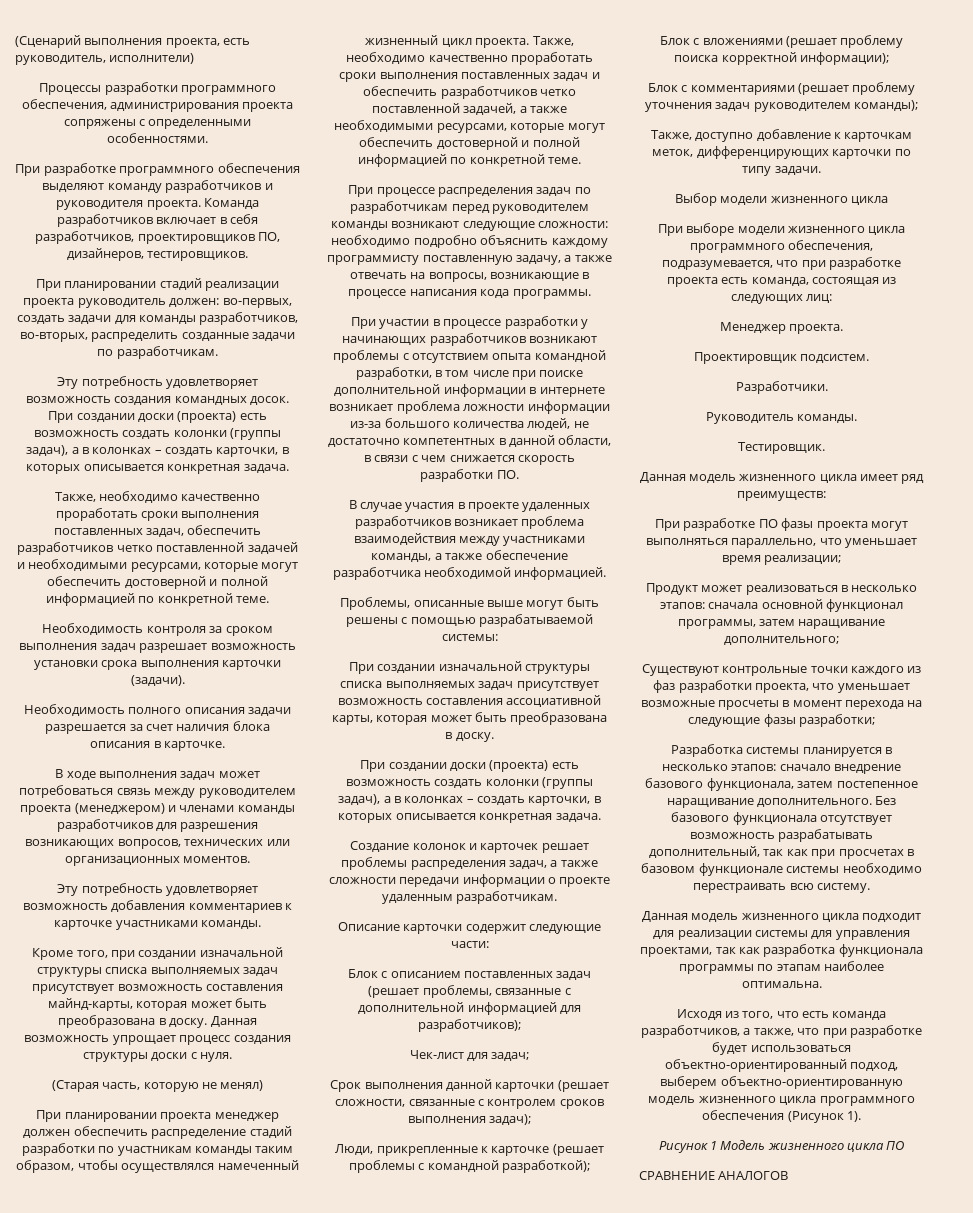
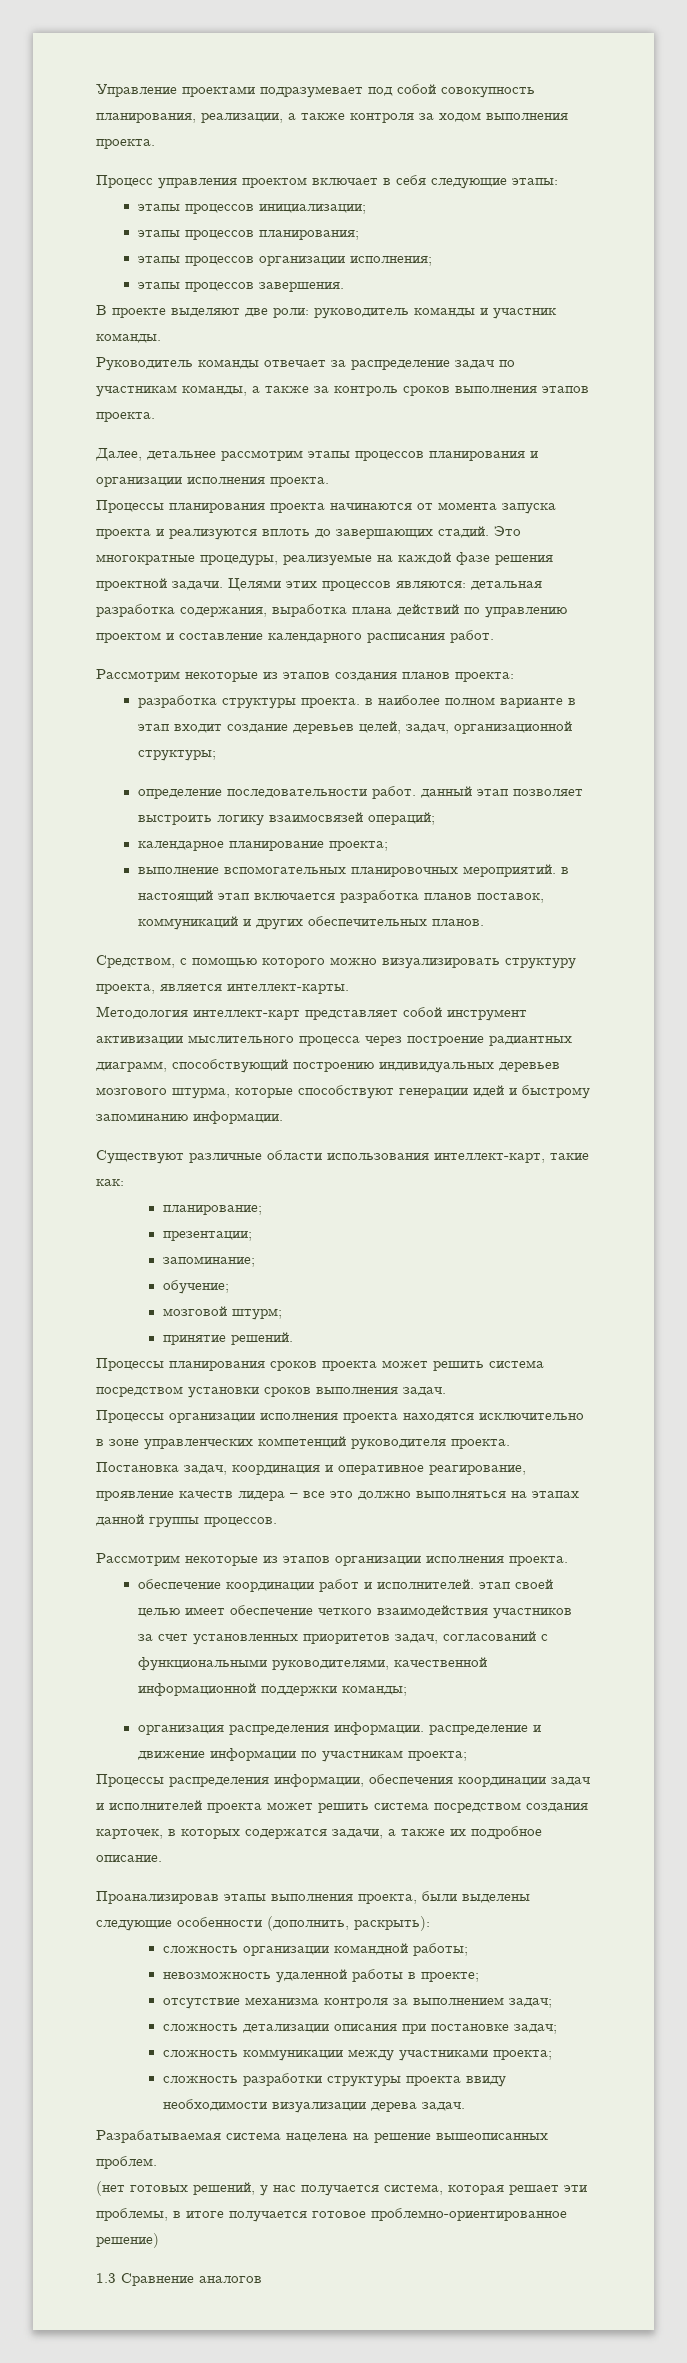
[15,35,251,48] [15,53,195,65] [39,82,276,95] [21,99,294,112] [63,119,252,129] [107,133,208,143] [15,163,300,176] [42,180,273,193] [56,198,259,210] [56,214,259,227] [35,231,280,244] [66,248,249,261] [35,278,280,291] [23,298,292,308] [16,312,299,325] [19,332,296,342] [97,346,218,359] [57,376,258,389] [25,396,290,405] [48,411,267,423] [33,428,282,440] [26,445,289,457] [26,464,289,474] [54,491,261,503] [55,508,260,521] [53,525,262,537] [17,542,298,555] [16,559,299,572] [47,576,268,589] [45,593,270,606] [42,623,273,636] [19,643,296,653] [33,660,282,670] [130,675,185,686] [23,704,292,716] [45,721,270,734] [90,741,225,751] [55,769,260,780] [19,785,296,798] [20,803,295,815] [56,819,259,832] [25,839,290,849] [64,856,251,866] [57,883,258,896] [22,900,293,913] [54,920,261,930] [32,947,283,960] [36,967,279,977] [32,984,283,994] [47,998,268,1011] [58,1015,257,1028] [24,1035,291,1045] [82,1052,233,1062] [51,1080,264,1092] [36,1110,279,1122] [23,1126,292,1139] [21,1143,294,1156] [16,1160,299,1173] [365,35,574,48] [346,52,593,65] [339,72,600,82] [363,86,576,99] [371,103,568,115] [334,120,605,133] [359,137,580,150] [357,154,582,167] [348,185,591,197] [350,201,589,214] [330,221,609,231] [331,235,608,248] [327,255,612,265] [349,272,590,282] [348,289,591,299] [351,316,588,329] [342,333,597,346] [333,350,606,363] [355,367,584,380] [334,384,605,397] [329,401,610,414] [350,418,589,430] [327,435,612,447] [364,455,575,465] [420,469,519,482] [348,500,591,512] [354,516,585,529] [353,533,586,546] [371,550,568,562] [332,567,607,580] [340,597,599,610] [345,614,594,627] [441,634,498,641] [348,661,591,674] [340,681,599,691] [337,695,602,707] [331,712,608,725] [445,732,494,742] [360,760,579,772] [345,777,594,789] [338,794,601,806] [338,813,601,823] [350,841,589,853] [341,857,598,870] [328,874,611,887] [381,891,558,904] [337,922,602,934] [450,941,489,948] [347,969,592,980] [368,985,571,998] [358,1002,581,1015] [418,1019,521,1032] [409,1050,530,1061] [330,1079,609,1092] [335,1099,604,1109] [407,1114,532,1125] [335,1144,604,1156] [348,1160,591,1173] [659,35,904,48] [674,52,889,65] [647,82,916,95] [644,100,919,112] [650,129,913,142] [652,146,911,159] [742,166,821,176] [674,193,889,206] [657,223,906,236] [689,240,874,253] [661,257,902,270] [666,277,897,287] [730,294,833,304] [719,322,844,334] [693,352,870,364] [735,381,828,394] [705,412,858,424] [738,442,825,454] [639,472,925,484] [737,491,826,501] [655,518,908,531] [645,538,918,548] [721,555,842,565] [645,583,918,595] [659,599,904,612] [677,619,886,629] [724,636,839,645] [641,664,922,676] [653,680,910,693] [640,700,923,710] [688,714,875,727] [670,744,893,757] [661,764,902,774] [645,778,918,791] [666,796,897,808] [671,812,892,825] [689,829,874,842] [649,846,914,859] [641,863,922,876] [693,883,870,893] [641,911,922,922] [653,930,910,940] [640,944,923,957] [678,961,885,974] [741,981,822,988] [676,1009,887,1020] [641,1025,922,1038] [712,1042,851,1055] [664,1059,899,1072] [660,1076,903,1089] [648,1096,915,1106] [702,1110,861,1123] [658,1140,905,1153] [639,1171,789,1181] (Сценарий выполнения проекта, есть руководитель, исполнители) // Процессы разработки программного обеспечения, администрирования проекта сопряжены с определенными особенностями. // При разработке программного обеспечения выделяют команду разработчиков и руководителя проекта. Команда разработчиков включает в себя разработчиков, проектировщиков ПО, дизайнеров, тестировщиков. // При планировании стадий реализации проекта руководитель должен: во-первых, создать задачи для команды разработчиков, во-вторых, распределить созданные задачи по разработчикам. // Эту потребность удовлетворяет возможность создания командных досок. При создании доски (проекта) есть возможность создать колонки (группы задач), а в колонках – создать карточки, в которых описывается конкретная задача. // Также, необходимо качественно проработать сроки выполнения поставленных задач, обеспечить разработчиков четко поставленной задачей и необходимыми ресурсами, которые могут обеспечить достоверной и полной информацией по конкретной теме. // Необходимость контроля за сроком выполнения задач разрешает возможность установки срока выполнения карточки (задачи). // Необходимость полного описания задачи разрешается за счет наличия блока описания в карточке. // В ходе выполнения задач может потребоваться связь между руководителем проекта (менеджером) и членами команды разработчиков для разрешения возникающих вопросов, технических или организационных моментов. // Эту потребность удовлетворяет возможность добавления комментариев к карточке участниками команды. // Кроме того, при создании изначальной структуры списка выполняемых задач присутствует возможность составления майнд-карты, которая может быть преобразована в доску. Данная возможность упрощает процесс создания структуры доски с нуля. // (Старая часть, которую не менял) // При планировании проекта менеджер должен обеспечить распределение стадий разработки по участникам команды таким образом, чтобы осуществлялся намеченный жизненный цикл проекта. Также, необходимо качественно проработать сроки выполнения поставленных задач и обеспечить разработчиков четко поставленной задачей, а также необходимыми ресурсами, которые могут обеспечить достоверной и полной информацией по конкретной теме. // При процессе распределения задач по разработчикам перед руководителем команды возникают следующие сложности: необходимо подробно объяснить каждому программисту поставленную задачу, а также отвечать на вопросы, возникающие в процессе написания кода программы. // При участии в процессе разработки у начинающих разработчиков возникают проблемы с отсутствием опыта командной разработки, в том числе при поиске дополнительной информации в интернете возникает проблема ложности информации из-за большого количества людей, не достаточно компетентных в данной области, в связи с чем снижается скорость разработки ПО. // В случае участия в проекте удаленных разработчиков возникает проблема взаимодействия между участниками команды, а также обеспечение разработчика необходимой информацией. // Проблемы, описанные выше могут быть решены с помощью разрабатываемой системы: // При создании изначальной структуры списка выполняемых задач присутствует возможность составления ассоциативной карты, которая может быть преобразована в доску. // При создании доски (проекта) есть возможность создать колонки (группы задач), а в колонках – создать карточки, в которых описывается конкретная задача. // Создание колонок и карточек решает проблемы распределения задач, а также сложности передачи информации о проекте удаленным разработчикам. // Описание карточки содержит следующие части: // Блок с описанием поставленных задач (решает проблемы, связанные с дополнительной информацией для разработчиков); // Чек-лист для задач; // Срок выполнения данной карточки (решает сложности, связанные с контролем сроков выполнения задач); // Люди, прикрепленные к карточке (решает проблемы с командной разработкой); // Блок с вложениями (решает проблему поиска корректной информации); // Блок с комментариями (решает проблему уточнения задач руководителем команды); // Также, доступно добавление к карточкам меток, дифференцирующих карточки по типу задачи. // Выбор модели жизненного цикла // При выборе модели жизненного цикла программного обеспечения, подразумевается, что при разработке проекта есть команда, состоящая из следующих лиц: // Менеджер проекта. // Проектировщик подсистем. // Разработчики. // Руководитель команды. // Тестировщик. // Данная модель жизненного цикла имеет ряд преимуществ: // При разработке ПО фазы проекта могут выполняться параллельно, что уменьшает время реализации; // Продукт может реализоваться в несколько этапов: сначала основной функционал программы, затем наращивание дополнительного; // Существуют контрольные точки каждого из фаз разработки проекта, что уменьшает возможные просчеты в момент перехода на следующие фазы разработки; // Разработка системы планируется в несколько этапов: сначало внедрение базового функционала, затем постепенное наращивание дополнительного. Без базового функционала отсутствует возможность разрабатывать дополнительный, так как при просчетах в базовом функционале системы необходимо перестраивать всю систему. // Данная модель жизненного цикла подходит для реализации системы для управления проектами, так как разработка функционала программы по этапам наиболее оптимальна. // Исходя из того, что есть команда разработчиков, а также, что при разработке будет использоваться объектно-ориентированный подход, выберем объектно-ориентированную модель жизненного цикла программного обеспечения (Рисунок 1). // Рисунок 1 Модель жизненного цикла ПО // СРАВНЕНИЕ АНАЛОГОВ -> [96,84,535,98] [96,112,568,123] [96,139,155,149] [96,175,558,189] [137,204,366,214] [137,230,359,240] [137,256,432,266] [137,282,344,292] [96,305,557,319] [96,333,161,343] [96,357,515,371] [96,385,589,397] [96,412,155,422] [95,448,538,461] [96,477,329,487] [96,500,556,514] [96,526,521,540] [96,552,553,566] [96,578,542,591] [96,604,567,618] [96,630,494,643] [96,669,514,682] [137,695,576,709] [137,721,572,734] [137,750,216,761] [137,786,583,799] [137,812,435,826] [137,841,388,851] [137,864,569,877] [137,890,544,903] [137,916,484,930] [96,955,576,969] [96,984,349,994] [96,1006,527,1021] [96,1035,572,1046] [96,1059,560,1073] [96,1085,590,1099] [96,1111,283,1124] [96,1150,589,1164] [96,1179,124,1186] [162,1205,262,1215] [162,1231,252,1241] [162,1256,255,1267] [162,1280,229,1294] [162,1306,282,1320] [162,1332,293,1345] [96,1358,544,1371] [96,1386,446,1398] [96,1410,584,1423] [96,1436,510,1450] [96,1462,526,1475] [96,1491,579,1501] [96,1514,277,1528] [96,1553,568,1566] [137,1579,553,1592] [137,1605,572,1619] [137,1631,548,1645] [137,1657,487,1671] [137,1683,407,1696] [137,1722,541,1735] [137,1748,467,1762] [96,1774,590,1787] [96,1800,588,1813] [96,1826,542,1839] [96,1855,162,1862] [96,1891,530,1904] [96,1916,430,1931] [162,1943,468,1956] [162,1969,479,1983] [162,1997,552,2009] [162,2024,557,2034] [162,2049,552,2061] [162,2073,506,2087] [162,2099,465,2113] [96,2130,548,2143] [96,2156,157,2169] [96,2181,587,2196] [96,2208,567,2222] [96,2233,159,2248] [96,2273,262,2286] Управление проектами подразумевает под собой совокупность планирования, реализации, а также контроля за ходом выполнения проекта. // Процесс управления проектом включает в себя следующие этапы: // этапы процессов инициализации; // этапы процессов планирования; // этапы процессов организации исполнения; // этапы процессов завершения. // В проекте выделяют две роли: руководитель команды и участник команды. // Руководитель команды отвечает за распределение задач по участникам команды, а также за контроль сроков выполнения этапов проекта. // Далее, детальнее рассмотрим этапы процессов планирования и организации исполнения проекта. // Процессы планирования проекта начинаются от момента запуска проекта и реализуются вплоть до завершающих стадий. Это многократные процедуры, реализуемые на каждой фазе решения проектной задачи. Целями этих процессов являются: детальная разработка содержания, выработка плана действий по управлению проектом и составление календарного расписания работ. // Рассмотрим некоторые из этапов создания планов проекта: // разработка структуры проекта. в наиболее полном варианте в этап входит создание деревьев целей, задач, организационной структуры; // определение последовательности работ. данный этап позволяет выстроить логику взаимосвязей операций; // календарное планирование проекта; // выполнение вспомогательных планировочных мероприятий. в настоящий этап включается разработка планов поставок, коммуникаций и других обеспечительных планов. // Средством, с помощью которого можно визуализировать структуру проекта, является интеллект-карты. // Методология интеллект-карт представляет собой инструмент активизации мыслительного процесса через построение радиантных диаграмм, способствующий построению индивидуальных деревьев мозгового штурма, которые способствуют генерации идей и быстрому запоминанию информации. // Существуют различные области использования интеллект-карт, такие как: // планирование; // презентации; // запоминание; // обучение; // мозговой штурм; // принятие решений. // Процессы планирования сроков проекта может решить система посредством установки сроков выполнения задач. // Процессы организации исполнения проекта находятся исключительно в зоне управленческих компетенций руководителя проекта. Постановка задач, координация и оперативное реагирование, проявление качеств лидера – все это должно выполняться на этапах данной группы процессов. // Рассмотрим некоторые из этапов организации исполнения проекта. // обеспечение координации работ и исполнителей. этап своей целью имеет обеспечение четкого взаимодействия участников за счет установленных приоритетов задач, согласований с функциональными руководителями, качественной информационной поддержки команды; // организация распределения информации. распределение и движение информации по участникам проекта; // Процессы распределения информации, обеспечения координации задач и исполнителей проекта может решить система посредством создания карточек, в которых содержатся задачи, а также их подробное описание. // Проанализировав этапы выполнения проекта, были выделены следующие особенности (дополнить, раскрыть): // сложность организации командной работы; // невозможность удаленной работы в проекте; // отсутствие механизма контроля за выполнением задач; // сложность детализации описания при постановке задач; // сложность коммуникации между участниками проекта; // сложность разработки структуры проекта ввиду необходимости визуализации дерева задач. // Разрабатываемая система нацелена на решение вышеописанных проблем. // (нет готовых решений, у нас получается система, которая решает эти проблемы, в итоге получается готовое проблемно-ориентированное решение) // 1.3 Сравнение аналогов

